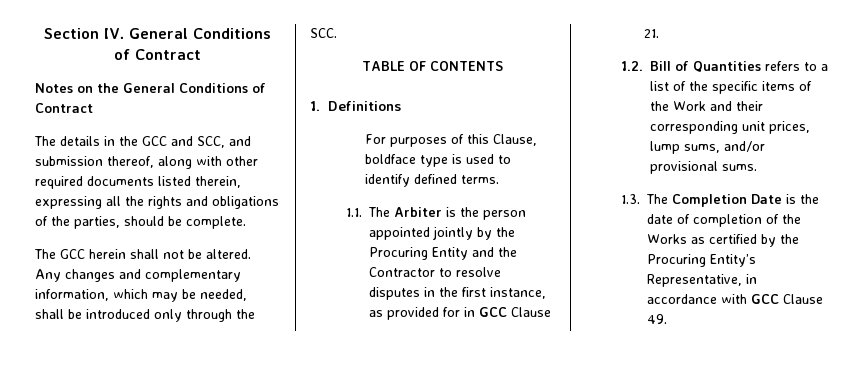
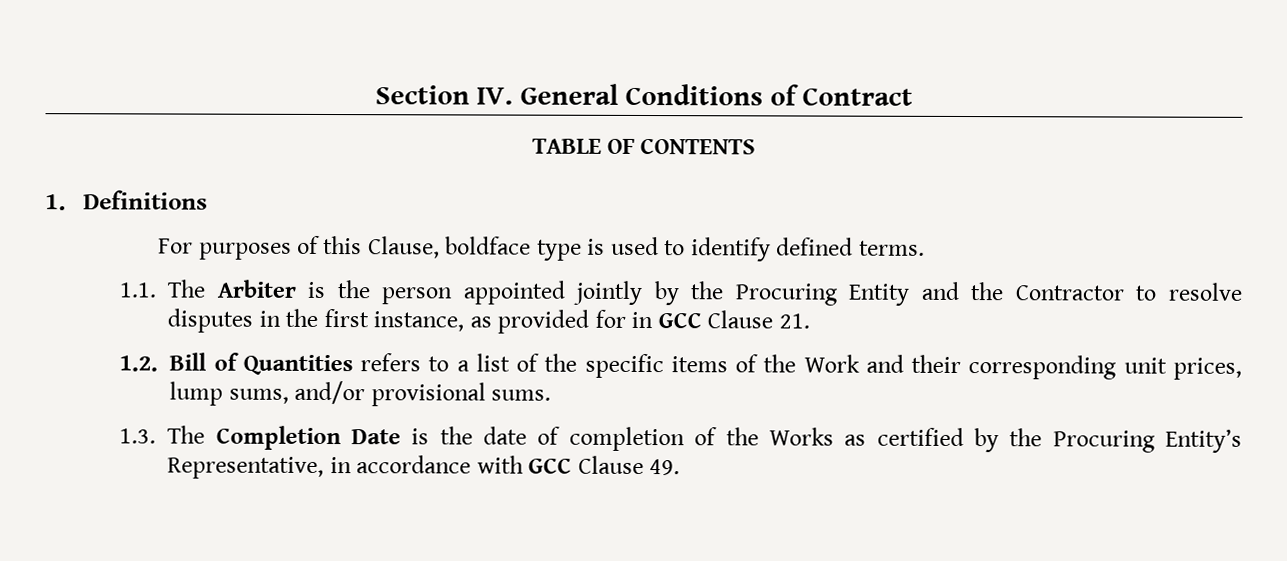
[35,83,266,93] [35,103,93,113] [34,136,251,148] [35,156,258,169] [35,176,241,189] [35,196,279,209] [35,216,246,229] [34,249,251,259] [35,269,241,282] [35,289,247,302] [35,309,255,322] [310,28,337,38] // Notes on the General Conditions of Contract // The details in the GCC and SCC, and submission thereof, along with other required documents listed therein, expressing all the rights and obligations of the parties, should be complete. // The GCC herein shall not be altered. Any changes and complementary information, which may be needed, shall be introduced only through the SCC. -> (914, 96) none

